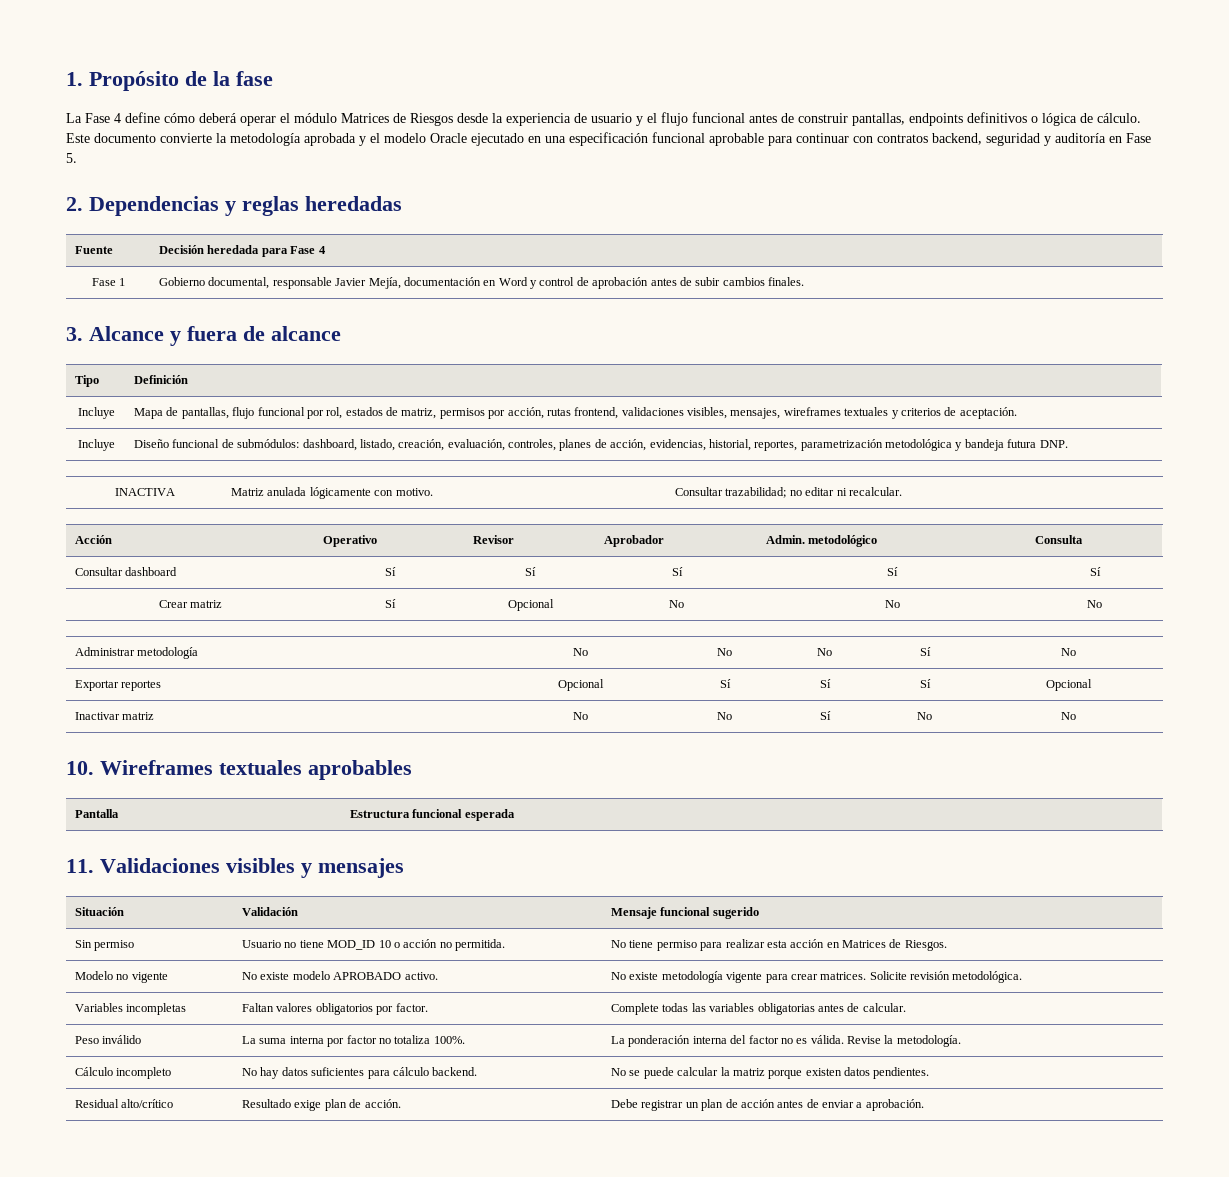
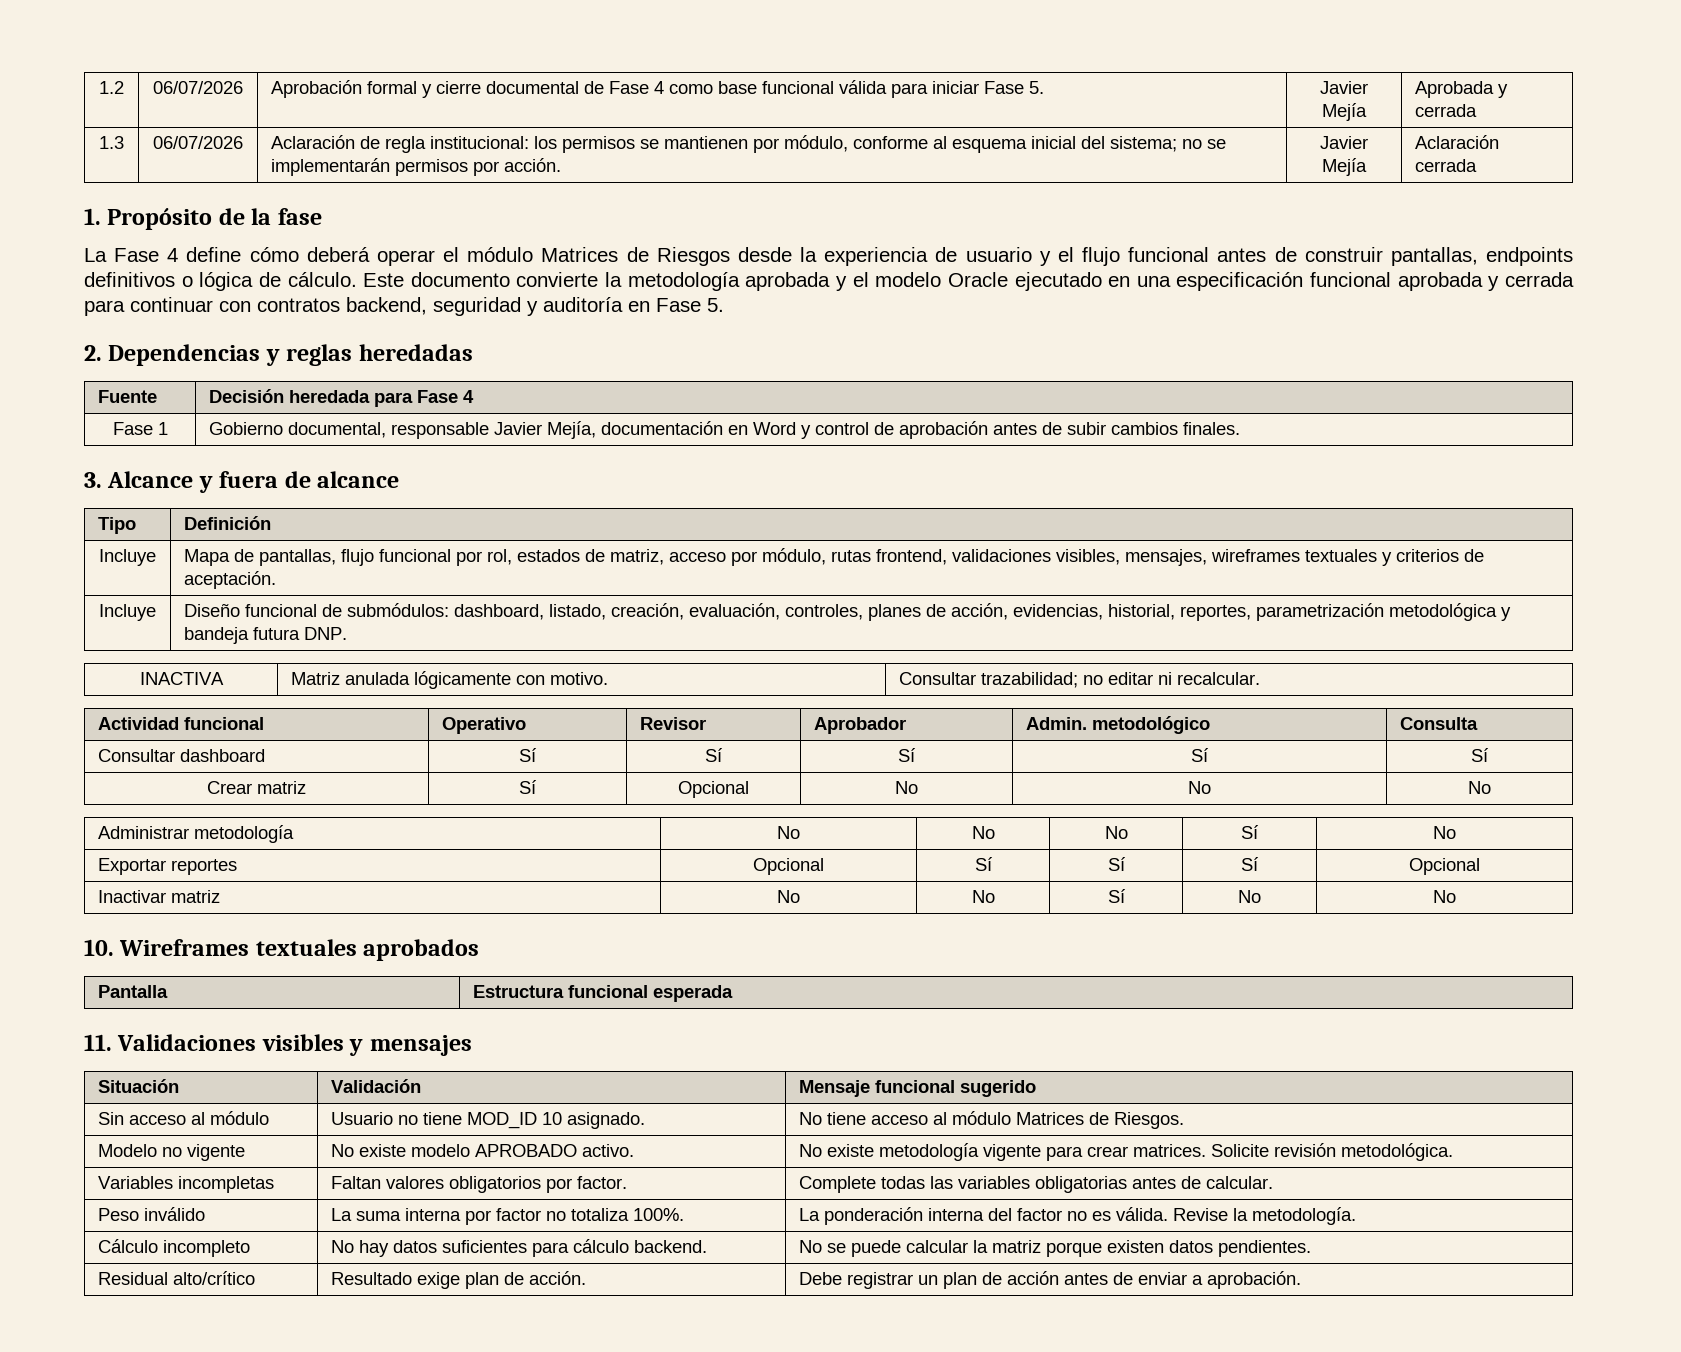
(66, 79) none -> [99,81,124,94] [153,81,243,94] [271,80,1045,98] [1320,81,1368,94] [1322,103,1367,121] [1415,81,1509,98] [1415,104,1478,117] [99,136,124,149] [153,136,243,149] [271,135,1227,153] [271,158,562,176] [1320,136,1368,149] [1322,158,1367,176] [1415,135,1500,149] [1415,159,1478,172] 1.2 | 06/07/2026 | Aprobación formal y cierre documental de Fase 4 como base funcional válida para iniciar Fase 5. | Javier Mejía | Aprobada y cerrada // 1.3 | 06/07/2026 | Aclaración de regla institucional: los permisos se mantienen por módulo, conforme al esquema inicial del sistema; no se implementarán permisos por acción. | Javier Mejía | Aclaración cerrada //
[709,133,764,146] aprobable -> [1397,272,1575,291] aprobada y cerrada
[439,407,544,419] permisos por acción, -> [669,548,827,566] acceso por módulo,
[74,535,112,544] Acción -> [98,717,265,730] Actividad funcional
[308,760,412,780] aprobables -> [363,939,480,961] aprobados
[94,940,135,951] permiso -> [129,1111,270,1125] acceso al módulo
[393,939,505,951] [610,939,840,951] o acción no permitida. | No tiene permiso para realizar esta acción en -> [567,1112,646,1129] [799,1111,1012,1125] asignado. | No tiene acceso al módulo

